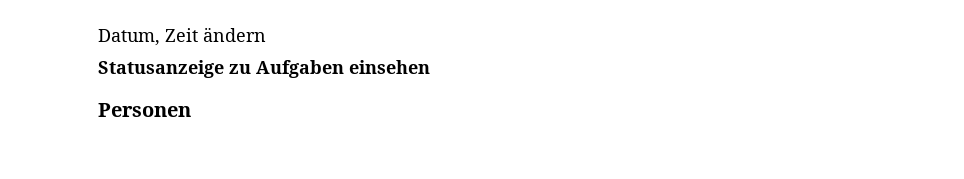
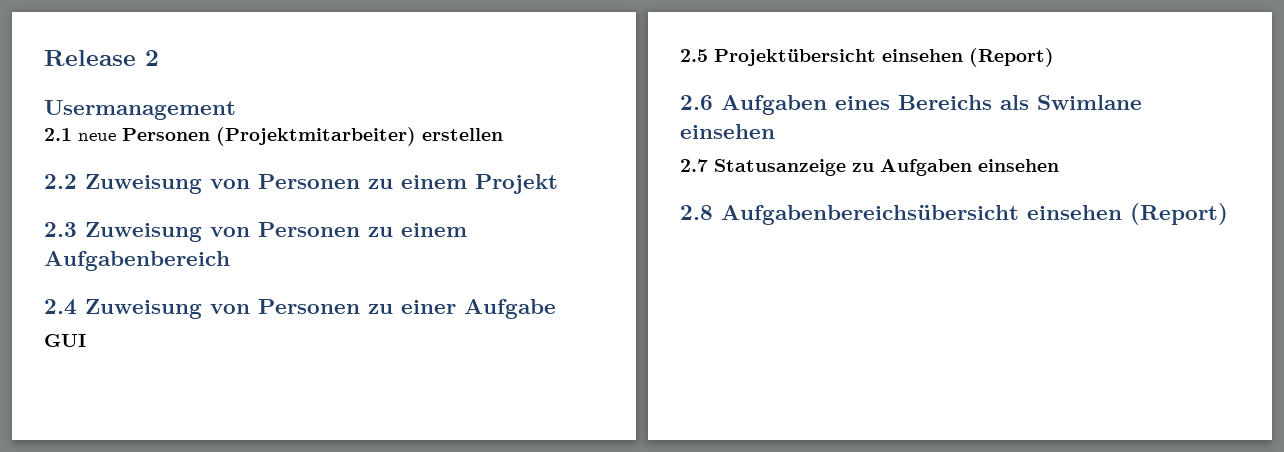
[98,27,266,46] Datum, Zeit ändern // -> [44,50,159,66] [44,100,236,120] [44,127,503,146] [44,174,558,194] [44,222,467,242] [44,251,230,271] [44,299,556,319] [44,334,86,347] [680,48,1054,67] [680,95,1142,115] [680,124,775,139] [680,159,708,172] Release 2 // Usermanagement // 2.1 neue Personen (Projektmitarbeiter) erstellen // 2.2 Zuweisung von Personen zu einem Projekt // 2.3 Zuweisung von Personen zu einem Aufgabenbereich // 2.4 Zuweisung von Personen zu einer Aufgabe // GUI // 2.5 Projektübersicht einsehen (Report) // 2.6 Aufgaben eines Bereichs als Swimlane einsehen // 2.7
[98,103,191,117] Personen -> [680,203,1228,225] 2.8 Aufgabenbereichsübersicht einsehen (Report)

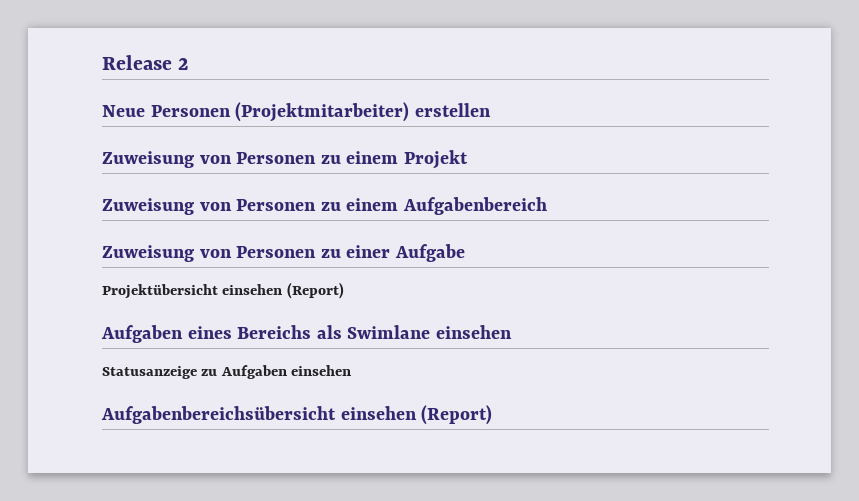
[44,100,236,120] [44,128,116,141] Usermanagement // 2.1 neue -> [102,105,145,117] Neue
[44,174,77,189] 2.2 -> (491, 110) none
[44,222,77,237] 2.3 -> (468, 159) none
[44,299,77,315] 2.4 -> (547, 206) none
[44,334,86,347] [680,49,708,62] GUI // 2.5 -> (465, 253) none
[680,95,713,110] 2.6 -> (344, 290) none
[680,159,708,172] 2.7 -> (512, 332) none
[680,205,713,220] 2.8 -> (352, 370) none

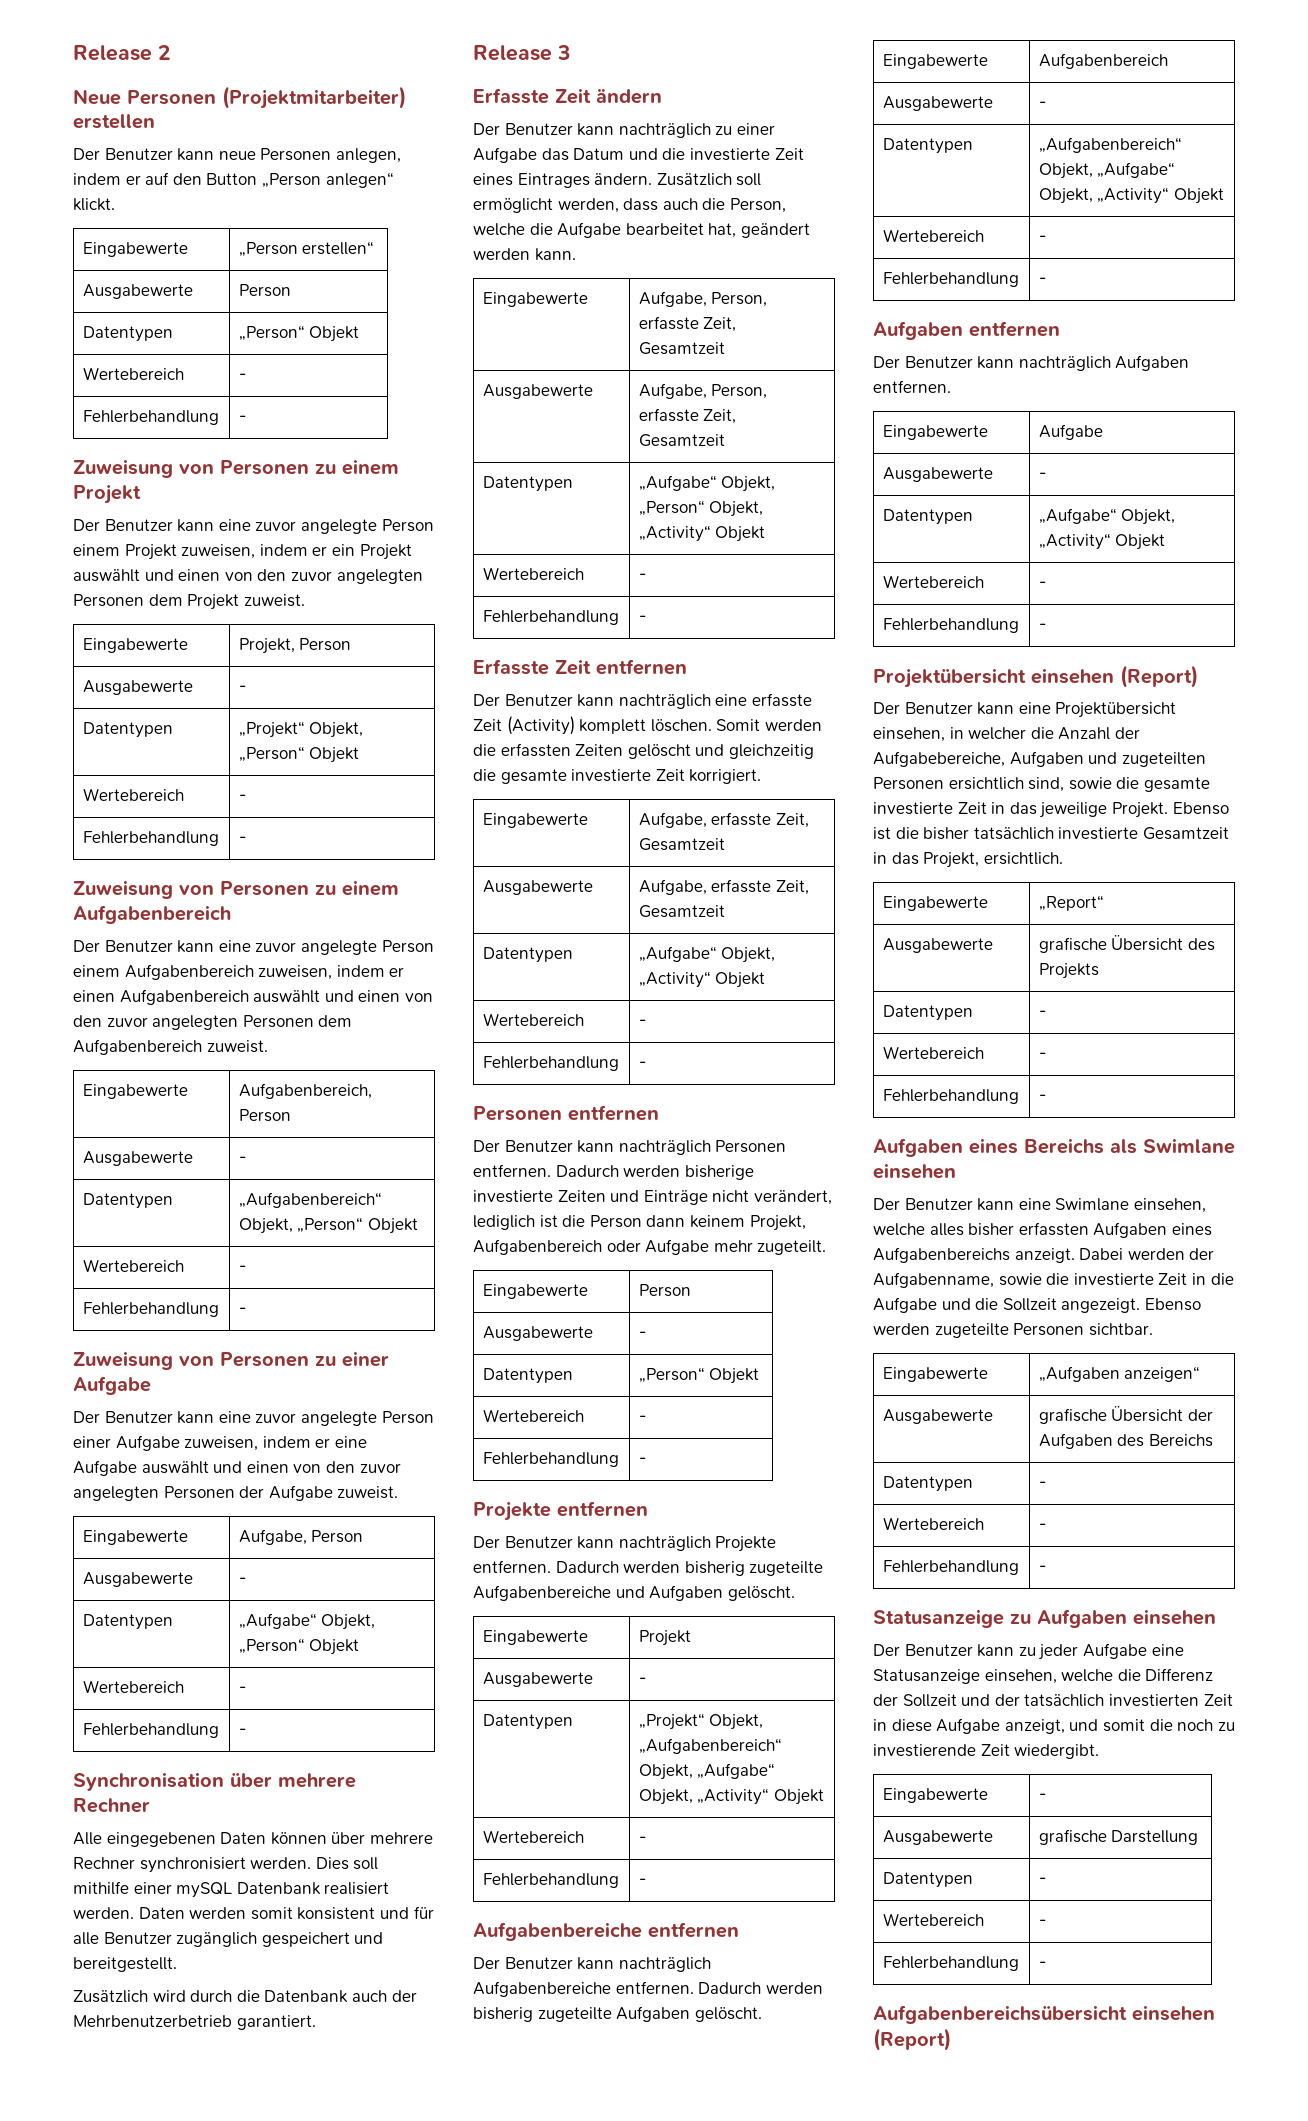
(491, 110) none -> [73,148,401,163] [73,172,394,188] [73,198,115,211] [82,242,188,257] [238,241,375,257] [82,284,193,299] [238,284,291,297] [82,326,173,342] [238,325,360,342] [82,367,184,380] [238,373,246,380] [82,410,219,425] [238,415,246,422] // Der Benutzer kann neue Personen anlegen, indem er auf den Button „Person anlegen“ klickt. // Eingabewerte | „Person erstellen“ // Ausgabewerte | Person // Datentypen | „Person“ Objekt // Wertebereich | - // Fehlerbehandlung | -
(468, 159) none -> [73,519,434,534] [73,544,412,560] [73,569,423,584] [73,594,305,610] [82,638,188,653] [238,638,352,654] [82,680,193,695] [238,685,246,692] [82,722,173,738] [238,721,364,738] [238,746,360,763] [82,788,184,801] [238,794,246,801] [82,831,219,846] [238,836,246,843] // Der Benutzer kann eine zuvor angelegte Person einem Projekt zuweisen, indem er ein Projekt auswählt und einen von den zuvor angelegten Personen dem Projekt zuweist. // Eingabewerte | Projekt, Person // Ausgabewerte | - // Datentypen | „Projekt“ Objekt, „Person“ Objekt // Wertebereich | - // Fehlerbehandlung | -
(547, 206) none -> [73,940,434,955] [73,964,405,980] [73,989,433,1005] [73,1015,353,1030] [73,1039,268,1055] [82,1084,188,1099] [238,1083,372,1099] [238,1109,291,1122] [82,1151,193,1166] [238,1156,246,1163] [82,1193,173,1209] [238,1192,382,1208] [238,1217,419,1234] [82,1259,184,1272] [238,1265,246,1272] [82,1302,219,1317] [238,1307,246,1314] // Der Benutzer kann eine zuvor angelegte Person einem Aufgabenbereich zuweisen, indem er einen Aufgabenbereich auswählt und einen von den zuvor angelegten Personen dem Aufgabenbereich zuweist. // Eingabewerte | Aufgabenbereich, Person // Ausgabewerte | - // Datentypen | „Aufgabenbereich“ Objekt, „Person“ Objekt // Wertebereich | - // Fehlerbehandlung | -
[102,282,344,299] Projektübersicht einsehen (Report) -> [73,1411,434,1426] [73,1435,367,1451] [73,1460,401,1476] [73,1485,399,1501] [82,1530,188,1545] [238,1529,364,1545] [82,1572,193,1587] [238,1577,246,1584] [82,1614,173,1630] [238,1613,376,1630] [238,1638,360,1655] [82,1680,184,1693] [238,1686,246,1693] [82,1723,219,1738] [238,1728,246,1735] [73,1772,356,1791] [73,1798,150,1813] [73,1832,433,1847] [73,1857,379,1873] [73,1881,390,1898] [73,1906,434,1920] [73,1932,384,1947] [73,1957,177,1972] [73,1990,417,2003] [73,2015,316,2030] [473,45,571,61] [473,88,662,104] [473,123,775,138] [473,147,804,163] [473,173,762,188] [473,198,786,213] [473,222,810,238] [473,248,576,261] [482,292,588,307] [638,291,768,307] [638,316,737,332] [638,342,725,355] [482,384,593,399] [638,383,768,399] [638,408,737,424] [638,434,725,447] [482,476,573,492] [638,475,776,492] [638,500,764,517] [638,525,766,542] [482,567,584,580] [638,573,646,580] [482,610,619,625] [638,615,646,622] [473,659,687,675] [473,693,812,709] [473,716,822,735] [473,743,814,759] [473,769,762,784] [482,813,588,828] [638,812,810,828] [638,838,725,851] [482,880,593,895] [638,879,810,895] [638,905,725,918] [482,947,573,963] [638,946,776,963] [638,971,766,988] [482,1013,584,1026] [638,1019,646,1026] [482,1056,619,1071] [638,1061,646,1068] [473,1105,659,1121] [473,1140,787,1155] [473,1164,754,1180] [473,1190,832,1205] [473,1215,806,1231] [473,1239,827,1255] [482,1284,588,1299] [638,1284,691,1297] [482,1326,593,1341] [638,1331,646,1338] [482,1368,573,1384] [638,1367,760,1384] [482,1409,584,1422] [638,1415,646,1422] [482,1452,619,1467] [638,1457,646,1464] [473,1501,648,1521] [473,1536,777,1552] [473,1560,824,1576] [473,1585,795,1601] [482,1630,588,1645] [638,1630,691,1646] [482,1672,593,1687] [638,1677,646,1684] [482,1714,573,1730] [638,1713,764,1730] [638,1738,782,1754] [638,1763,776,1780] [638,1788,825,1805] [482,1830,584,1843] [638,1836,646,1843] [482,1873,619,1888] [638,1878,646,1885] [473,1922,739,1941] [473,1957,711,1972] [473,1981,823,1997] [473,2006,762,2022] [882,54,988,69] [1038,53,1168,69] [882,96,993,111] [1038,101,1046,108] [882,138,973,154] [1038,137,1182,153] [1038,162,1176,179] [1038,187,1225,204] [882,229,984,242] [1038,235,1046,242] [882,272,1019,287] [1038,277,1046,284] [873,321,1060,340] [873,355,1190,371] [873,380,951,393] [882,425,988,440] [1038,424,1103,440] [882,467,993,482] [1038,472,1046,479] [882,509,973,525] [1038,508,1176,525] [1038,533,1166,550] [882,575,984,588] [1038,581,1046,588] [882,618,1019,633] [1038,623,1046,630] [873,665,1198,688] [873,702,1177,718] [873,727,1140,742] [873,751,1206,767] [873,777,1210,792] [873,802,1229,818] [873,827,1229,840] [873,852,1063,868] [882,896,988,911] [1038,895,1104,911] [882,938,993,953] [1038,935,1216,953] [1038,963,1099,979] [882,1005,973,1021] [1038,1010,1046,1017] [882,1046,984,1059] [1038,1052,1046,1059] [882,1089,1019,1104] [1038,1094,1046,1101] Der Benutzer kann eine zuvor angelegte Person einer Aufgabe zuweisen, indem er eine Aufgabe auswählt und einen von den zuvor angelegten Personen der Aufgabe zuweist. // Eingabewerte | Aufgabe, Person // Ausgabewerte | - // Datentypen | „Aufgabe“ Objekt, „Person“ Objekt // Wertebereich | - // Fehlerbehandlung | - // Synchronisation über mehrere Rechner // Alle eingegebenen Daten können über mehrere Rechner synchronisiert werden. Dies soll mithilfe einer mySQL Datenbank realisiert werden. Daten werden somit konsistent und für alle Benutzer zugänglich gespeichert und bereitgestellt. // Zusätzlich wird durch die Datenbank auch der Mehrbenutzerbetrieb garantiert. // Release 3 // Erfasste Zeit ändern // Der Benutzer kann nachträglich zu einer Aufgabe das Datum und die investierte Zeit eines Eintrages ändern. Zusätzlich soll ermöglicht werden, dass auch die Person, welche die Aufgabe bearbeitet hat, geändert werden kann. // Eingabewerte | Aufgabe, Person, erfasste Zeit, Gesamtzeit // Ausgabewerte | Aufgabe, Person, erfasste Zeit, Gesamtzeit // Datentypen | „Aufgabe“ Objekt, „Person“ Objekt, „Activity“ Objekt // Wertebereich | - // Fehlerbehandlung | - // Erfasste Zeit entfernen // Der Benutzer kann nachträglich eine erfasste Zeit (Activity) komplett löschen. Somit werden die erfassten Zeiten gelöscht und gleichzeitig die gesamte investierte Zeit korrigiert. // Eingabewerte | Aufgabe, erfasste Zeit, Gesamtzeit // Ausgabewerte | Aufgabe, erfasste Zeit, Gesamtzeit // Datentypen | „Aufgabe“ Objekt, „Activity“ Objekt // Wertebereich | - // Fehlerbehandlung | - // Personen entfernen // Der Benutzer kann nachträglich Personen entfernen. Dadurch werden bisherige investierte Zeiten und Einträge nicht verändert, lediglich ist die Person dann keinem Projekt, Aufgabenbereich oder Aufgabe mehr zugeteilt. // Eingabewerte | Person // Ausgabewerte | - // Datentypen | „Person“ Objekt // Wertebereich | - // Fehlerbehandlung | - // Projekte entfernen // Der Benutzer kann nachträglich Projekte entfernen. Dadurch werden bisherig zugeteilte Aufgabenbereiche und Aufgaben gelöscht. // Eingabewerte | Projekt // Ausgabewerte | - // Datentypen | „Projekt“ Objekt, „Aufgabenbereich“ Objekt, „Aufgabe“ Objekt, „Activity“ Objekt // Wertebereich | - // Fehlerbehandlung | - // Aufgabenbereiche entfernen // Der Benutzer kann nachträglich Aufgabenbereiche entfernen. Dadurch werden bisherig zugeteilte Aufgaben gelöscht. // Eingabewerte | Aufgabenbereich // Ausgabewerte | - // Datentypen | „Aufgabenbereich“ Objekt, „Aufgabe“ Objekt, „Activity“ Objekt // Wertebereich | - // Fehlerbehandlung | - // Aufgaben entfernen // Der Benutzer kann nachträglich Aufgaben entfernen. // Eingabewerte | Aufgabe // Ausgabewerte | - // Datentypen | „Aufgabe“ Objekt, „Activity“ Objekt // Wertebereich | - // Fehlerbehandlung | - // Projektübersicht einsehen (Report) // Der Benutzer kann eine Projektübersicht einsehen, in welcher die Anzahl der Aufgabebereiche, Aufgaben und zugeteilten Personen ersichtlich sind, sowie die gesamte investierte Zeit in das jeweilige Projekt. Ebenso ist die bisher tatsächlich investierte Gesamtzeit in das Projekt, ersichtlich. // Eingabewerte | „Report“ // Ausgabewerte | grafische Übersicht des Projekts // Datentypen | - // Wertebereich | - // Fehlerbehandlung | -
[102,365,352,379] Statusanzeige zu Aufgaben einsehen -> [873,1198,1206,1213] [873,1222,1212,1238] [873,1247,1215,1263] [873,1272,1234,1288] [873,1297,1201,1313] [873,1323,1153,1338] [882,1367,988,1382] [1038,1366,1201,1382] [882,1409,993,1424] [1038,1406,1214,1424] [1038,1433,1214,1449] [882,1476,973,1492] [1038,1481,1046,1488] [882,1517,984,1530] [1038,1523,1046,1530] [882,1560,1019,1575] [1038,1565,1046,1572] [873,1609,1216,1628] [873,1643,1184,1660] [873,1668,1214,1684] [873,1694,1233,1707] [873,1718,1235,1734] [873,1744,1100,1759] [882,1788,988,1803] [1038,1793,1046,1800] [882,1830,993,1845] [1038,1829,1199,1845] [882,1872,973,1888] [1038,1877,1046,1884] [882,1913,984,1926] [1038,1919,1046,1926] [882,1956,1019,1971] [1038,1961,1046,1968] Der Benutzer kann eine Swimlane einsehen, welche alles bisher erfassten Aufgaben eines Aufgabenbereichs anzeigt. Dabei werden der Aufgabenname, sowie die investierte Zeit in die Aufgabe und die Sollzeit angezeigt. Ebenso werden zugeteilte Personen sichtbar. // Eingabewerte | „Aufgaben anzeigen“ // Ausgabewerte | grafische Übersicht der Aufgaben des Bereichs // Datentypen | - // Wertebereich | - // Fehlerbehandlung | - // Statusanzeige zu Aufgaben einsehen // Der Benutzer kann zu jeder Aufgabe eine Statusanzeige einsehen, welche die Differenz der Sollzeit und der tatsächlich investierten Zeit in diese Aufgabe anzeigt, und somit die noch zu investierende Zeit wiedergibt. // Eingabewerte | - // Ausgabewerte | grafische Darstellung // Datentypen | - // Wertebereich | - // Fehlerbehandlung | -

